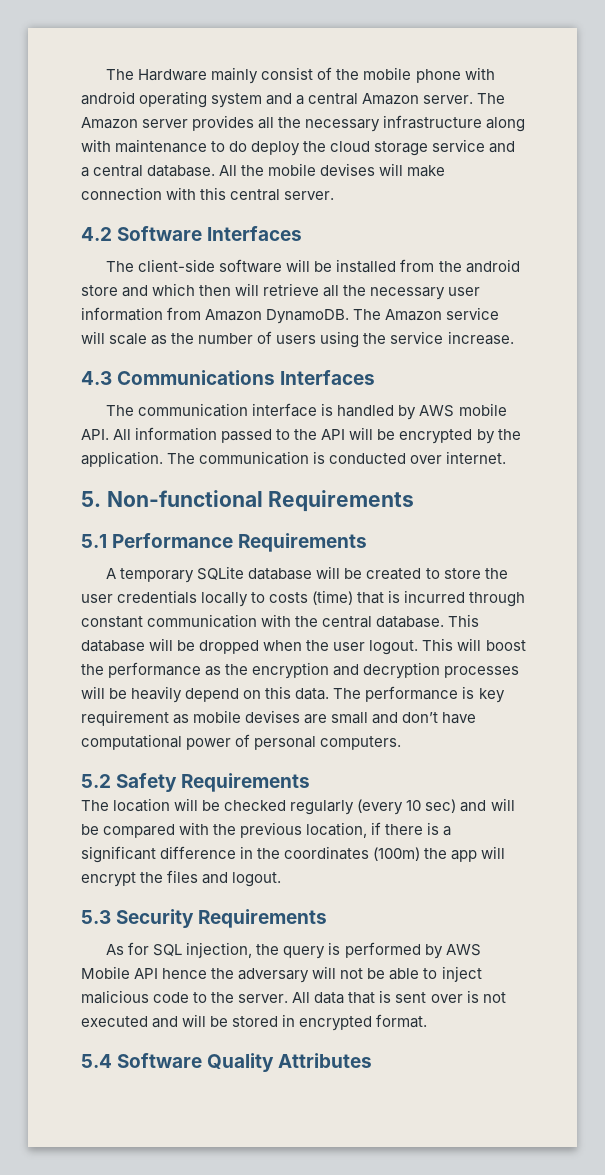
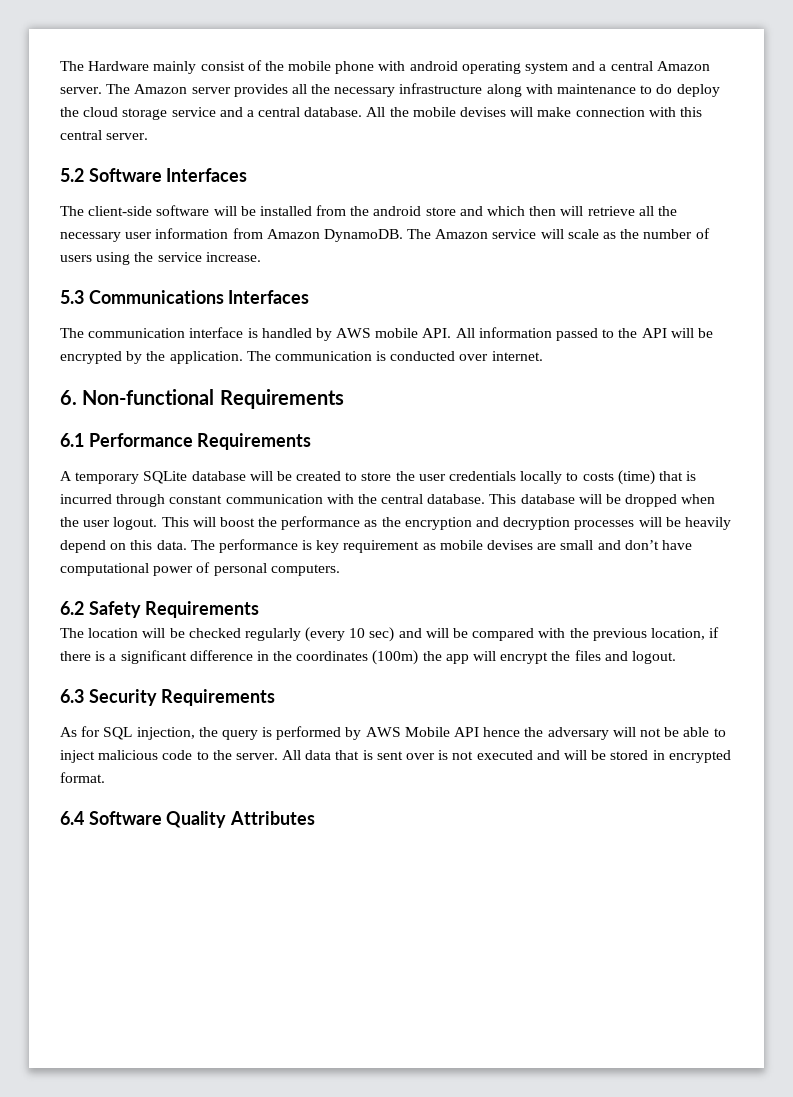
[81,227,112,241] 4.2 -> [60,168,84,182] 5.2
[81,371,112,385] 4.3 -> [60,290,84,304] 5.3
[81,491,101,507] 5. -> [60,390,77,405] 6.
[81,534,107,548] 5.1 -> [60,433,84,447] 6.1
[81,774,111,788] 5.2 -> [60,601,84,615] 6.2
[81,910,111,924] 5.3 -> [60,689,84,703] 6.3
[81,1054,112,1068] 5.4 -> [60,811,84,825] 6.4

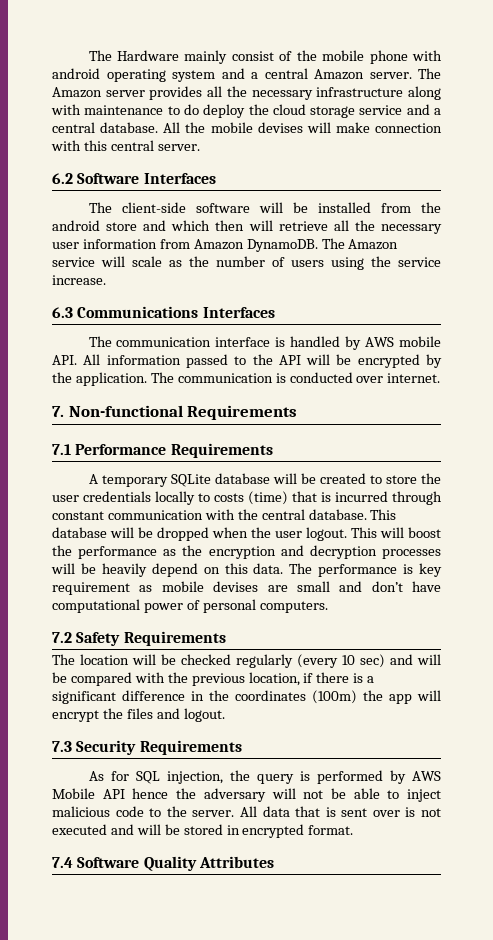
[60,168,84,182] 5.2 -> [52,173,73,184] 6.2
[60,290,84,304] 5.3 -> [52,307,73,318] 6.3
[60,390,77,405] 6. -> [52,406,64,417] 7.
[60,433,84,447] 6.1 -> [52,444,71,455] 7.1
[60,601,84,615] 6.2 -> [52,632,72,643] 7.2
[60,689,84,703] 6.3 -> [52,741,72,752] 7.3
[60,811,84,825] 6.4 -> [52,857,73,868] 7.4

